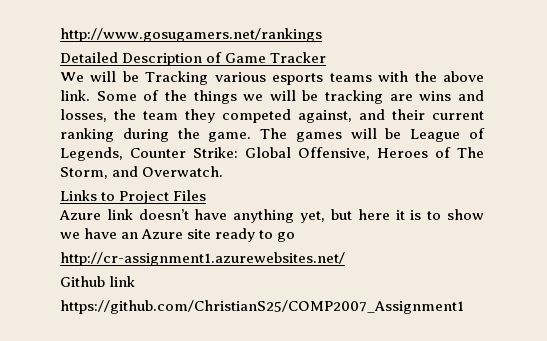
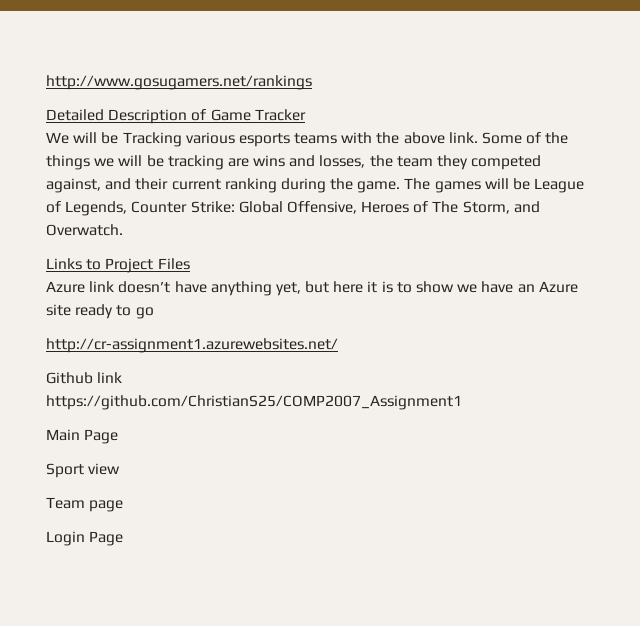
(464, 307) none -> [46,429,119,444] [46,463,121,478] [46,497,124,512] [46,531,124,546] // Main Page // Sport view // Team page // Login Page

